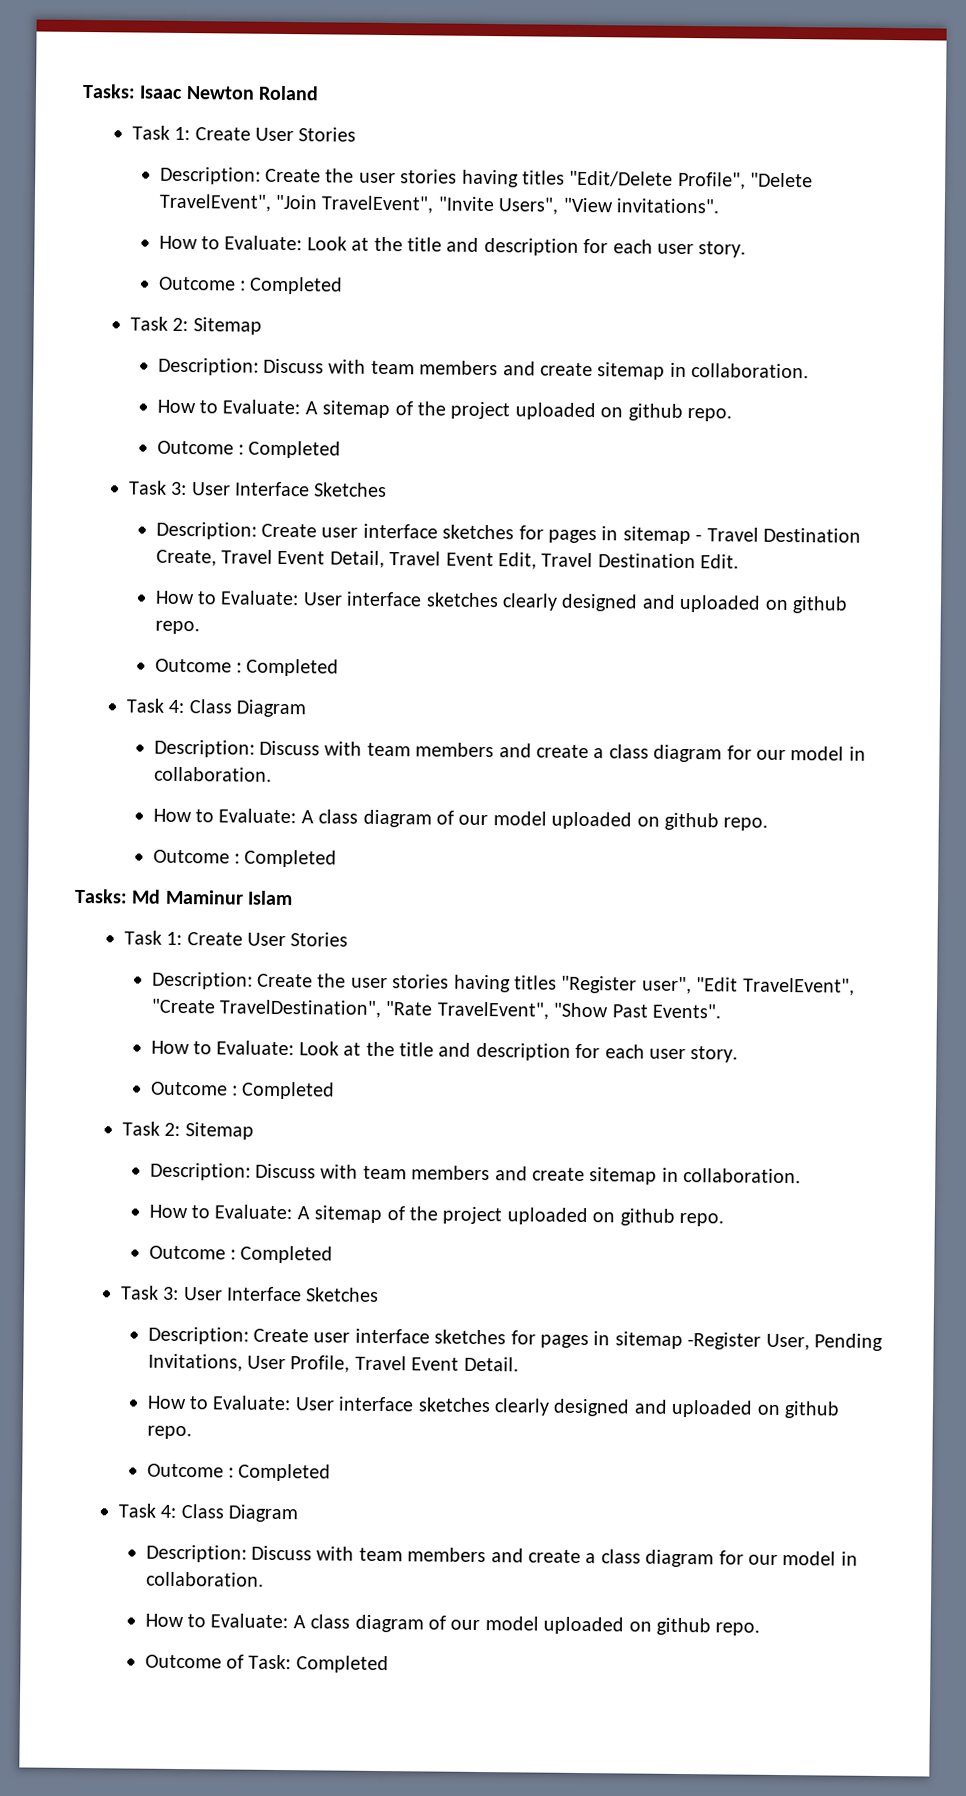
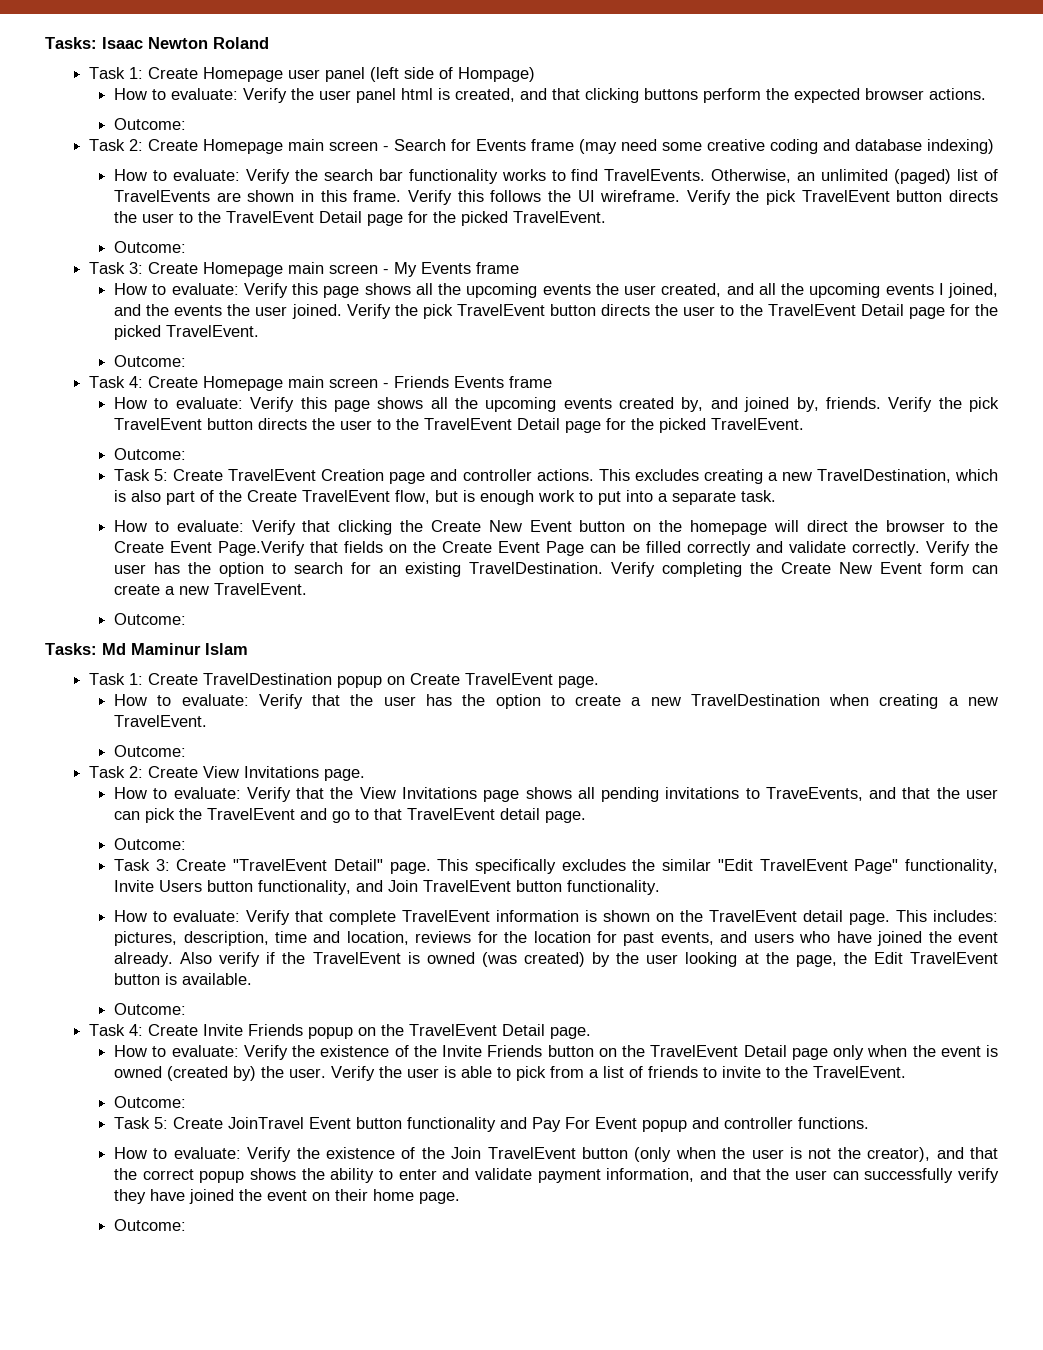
[254,127,357,142] [159,166,814,190] [158,193,719,215] [158,235,747,258] [158,276,344,295] [129,316,262,335] [157,357,810,380] [156,399,732,422] [156,440,342,459] [127,480,388,498] [155,521,861,545] [155,549,740,570] [154,590,848,614] [154,620,200,635] [154,658,340,677] [125,698,306,718] [153,739,866,763] [153,766,272,782] [152,808,769,831] [152,849,338,868] User Stories // Description: Create the user stories having titles "Edit/Delete Profile", "Delete TravelEvent", "Join TravelEvent", "Invite Users", "View invitations". // How to Evaluate: Look at the title and description for each user story. // Outcome : Completed // Task 2: Sitemap // Description: Discuss with team members and create sitemap in collaboration. // How to Evaluate: A sitemap of the project uploaded on github repo. // Outcome : Completed // Task 3: User Interface Sketches // Description: Create user interface sketches for pages in sitemap - Travel Destination Create, Travel Event Detail, Travel Event Edit, Travel Destination Edit. // How to Evaluate: User interface sketches clearly designed and uploaded on github repo. // Outcome : Completed // Task 4: Class Diagram // Description: Discuss with team members and create a class diagram for our model in collaboration. // How to Evaluate: A class diagram of our model uploaded on github repo. // Outcome : Completed -> [202,67,535,82] [114,88,987,103] [114,118,187,130] [88,139,994,154] [114,169,999,184] [114,190,998,205] [114,211,607,226] [114,241,187,253] [88,262,519,277] [114,283,998,298] [114,304,999,319] [114,325,260,340] [114,355,187,367] [88,376,552,391] [114,397,999,412] [114,418,805,433] [114,448,187,460] [114,469,998,484] [114,490,777,505] [114,520,998,535] [114,541,999,556] [114,562,998,577] [114,583,308,595] [114,613,187,625] Homepage user panel (left side of Hompage) // How to evaluate: Verify the user panel html is created, and that clicking buttons perform the expected browser actions. // Outcome: // Task 2: Create Homepage main screen - Search for Events frame (may need some creative coding and database indexing) // How to evaluate: Verify the search bar functionality works to find TravelEvents. Otherwise, an unlimited (paged) list of TravelEvents are shown in this frame. Verify this follows the UI wireframe. Verify the pick TravelEvent button directs the user to the TravelEvent Detail page for the picked TravelEvent. // Outcome: // Task 3: Create Homepage main screen - My Events frame // How to evaluate: Verify this page shows all the upcoming events the user created, and all the upcoming events I joined, and the events the user joined. Verify the pick TravelEvent button directs the user to the TravelEvent Detail page for the picked TravelEvent. // Outcome: // Task 4: Create Homepage main screen - Friends Events frame // How to evaluate: Verify this page shows all the upcoming events created by, and joined by, friends. Verify the pick TravelEvent button directs the user to the TravelEvent Detail page for the picked TravelEvent. // Outcome: // Task 5: Create TravelEvent Creation page and controller actions. This excludes creating a new TravelDestination, which is also part of the Create TravelEvent flow, but is enough work to put into a separate task. // How to evaluate: Verify that clicking the Create New Event button on the homepage will direct the browser to the Create Event Page.Verify that fields on the Create Event Page can be filled correctly and validate correctly. Verify the user has the option to search for an existing TravelDestination. Verify completing the Create New Event form can create a new TravelEvent. // Outcome:
[246,932,349,947] [151,971,855,996] [150,998,721,1020] [150,1040,739,1063] [150,1081,336,1100] [121,1121,254,1140] [149,1162,802,1185] [148,1204,724,1227] [148,1245,334,1264] [119,1285,380,1302] [147,1326,883,1351] [147,1353,519,1373] [146,1395,840,1419] [146,1425,192,1440] [146,1463,332,1482] [117,1503,298,1523] [145,1544,858,1568] [145,1571,264,1587] [144,1613,761,1636] [144,1654,389,1674] User Stories // Description: Create the user stories having titles "Register user", "Edit TravelEvent", "Create TravelDestination", "Rate TravelEvent", "Show Past Events". // How to Evaluate: Look at the title and description for each user story. // Outcome : Completed // Task 2: Sitemap // Description: Discuss with team members and create sitemap in collaboration. // How to Evaluate: A sitemap of the project uploaded on github repo. // Outcome : Completed // Task 3: User Interface Sketches // Description: Create user interface sketches for pages in sitemap -Register User, Pending Invitations, User Profile, Travel Event Detail. // How to Evaluate: User interface sketches clearly designed and uploaded on github repo. // Outcome : Completed // Task 4: Class Diagram // Description: Discuss with team members and create a class diagram for our model in collaboration. // How to Evaluate: A class diagram of our model uploaded on github repo. // Outcome of Task: Completed -> [202,673,599,688] [114,694,998,709] [114,715,208,727] [114,745,187,757] [88,766,365,781] [114,787,998,802] [114,808,587,823] [114,838,187,850] [114,859,998,874] [114,880,661,895] [114,910,998,925] [114,931,998,946] [114,952,999,967] [114,973,253,985] [114,1003,187,1015] [88,1024,591,1039] [114,1045,998,1060] [114,1066,907,1081] [114,1096,187,1108] [114,1117,870,1132] [114,1147,998,1162] [114,1168,1000,1183] [114,1189,461,1204] [114,1219,187,1231] TravelDestination popup on Create TravelEvent page. // How to evaluate: Verify that the user has the option to create a new TravelDestination when creating a new TravelEvent. // Outcome: // Task 2: Create View Invitations page. // How to evaluate: Verify that the View Invitations page shows all pending invitations to TraveEvents, and that the user can pick the TravelEvent and go to that TravelEvent detail page. // Outcome: // Task 3: Create "TravelEvent Detail" page. This specifically excludes the similar "Edit TravelEvent Page" functionality, Invite Users button functionality, and Join TravelEvent button functionality. // How to evaluate: Verify that complete TravelEvent information is shown on the TravelEvent detail page. This includes: pictures, description, time and location, reviews for the location for past events, and users who have joined the event already. Also verify if the TravelEvent is owned (was created) by the user looking at the page, the Edit TravelEvent button is available. // Outcome: // Task 4: Create Invite Friends popup on the TravelEvent Detail page. // How to evaluate: Verify the existence of the Invite Friends button on the TravelEvent Detail page only when the event is owned (created by) the user. Verify the user is able to pick from a list of friends to invite to the TravelEvent. // Outcome: // Task 5: Create JoinTravel Event button functionality and Pay For Event popup and controller functions. // How to evaluate: Verify the existence of the Join TravelEvent button (only when the user is not the creator), and that the correct popup shows the ability to enter and validate payment information, and that the user can successfully verify they have joined the event on their home page. // Outcome:

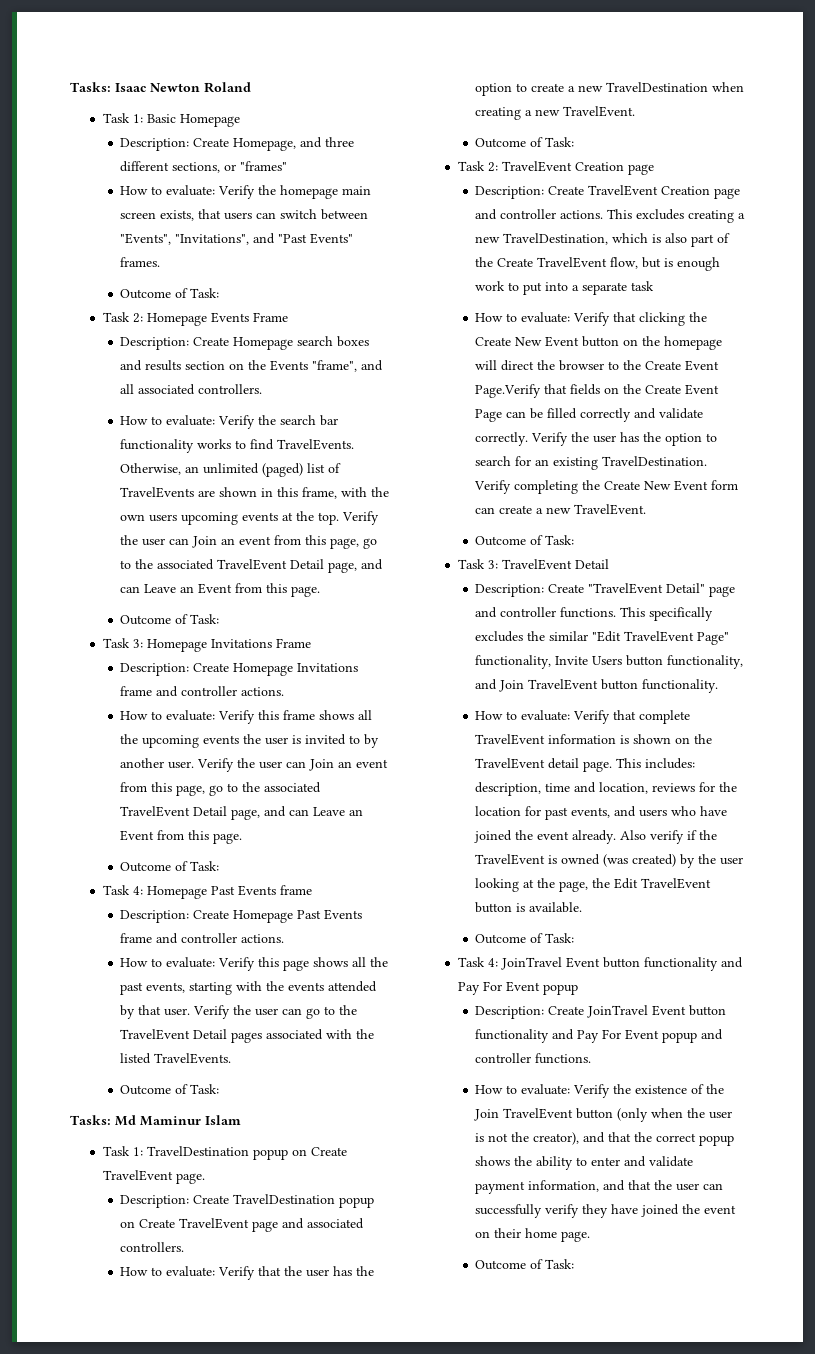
[147,67,535,82] [114,88,987,103] [114,118,187,130] [88,139,994,154] Create Homepage user panel (left side of Hompage) // How to evaluate: Verify the user panel html is created, and that clicking buttons perform the expected browser actions. // Outcome: // Task 2: Create Homepage main screen - Search for Events frame (may need some creative coding and database indexing) -> [146,114,240,127] [120,137,355,151] [120,161,288,173] [120,185,372,199] [120,209,369,221] [120,233,354,245] [120,257,161,267] [120,288,220,299] [102,312,288,326] [120,336,370,350] [120,360,384,372] [120,384,263,395] Basic Homepage // Description: Create Homepage, and three different sections, or "frames" // How to evaluate: Verify the homepage main screen exists, that users can switch between "Events", "Invitations", and "Past Events" frames. // Outcome of Task: // Task 2: Homepage Events Frame // Description: Create Homepage search boxes and results section on the Events "frame", and all associated controllers.
[353,190,998,205] [114,211,607,226] [114,241,187,253] [88,262,519,277] [114,283,998,298] [114,304,999,319] [114,325,260,340] [114,355,187,367] [88,376,552,391] [114,397,999,412] [114,418,805,433] [114,448,187,460] [114,469,169,481] frame. Verify this follows the UI wireframe. Verify the pick TravelEvent button directs the user to the TravelEvent Detail page for the picked TravelEvent. // Outcome: // Task 3: Create Homepage main screen - My Events frame // How to evaluate: Verify this page shows all the upcoming events the user created, and all the upcoming events I joined, and the events the user joined. Verify the pick TravelEvent button directs the user to the TravelEvent Detail page for the picked TravelEvent. // Outcome: // Task 4: Create Homepage main screen - Friends Events frame // How to evaluate: Verify this page shows all the upcoming events created by, and joined by, friends. Verify the pick TravelEvent button directs the user to the TravelEvent Detail page for the picked TravelEvent. // Outcome: // Task 5: -> [302,487,390,499] [120,511,380,525] [120,535,378,549] [120,559,384,573] [120,583,321,597] [120,614,220,625] [102,638,311,652] [120,663,359,676] [120,686,285,697] [120,710,373,724] [120,734,380,748] [120,758,389,772] [120,782,322,796] [120,806,364,820] [120,830,243,844] [120,861,220,872] [102,885,312,899] [120,909,363,923] [120,933,285,944] [120,957,389,971] [120,981,378,995] [120,1005,358,1019] [120,1029,375,1043] [120,1053,232,1064] [120,1084,220,1095] [70,1115,241,1126] [102,1146,347,1160] [102,1170,205,1184] [120,1194,375,1208] [120,1218,365,1232] [120,1242,185,1252] [120,1266,375,1280] [475,82,745,96] [475,106,636,120] [475,137,575,148] [457,161,654,175] [475,186,545,199] frame, with the own users upcoming events at the top. Verify the user can Join an event from this page, go to the associated TravelEvent Detail page, and can Leave an Event from this page. // Outcome of Task: // Task 3: Homepage Invitations Frame // Description: Create Homepage Invitations frame and controller actions. // How to evaluate: Verify this frame shows all the upcoming events the user is invited to by another user. Verify the user can Join an event from this page, go to the associated TravelEvent Detail page, and can Leave an Event from this page. // Outcome of Task: // Task 4: Homepage Past Events frame // Description: Create Homepage Past Events frame and controller actions. // How to evaluate: Verify this page shows all the past events, starting with the events attended by that user. Verify the user can go to the TravelEvent Detail pages associated with the listed TravelEvents. // Outcome of Task: // Tasks: Md Maminur Islam // Task 1: TravelDestination popup on Create TravelEvent page. // Description: Create TravelDestination popup on Create TravelEvent page and associated controllers. // How to evaluate: Verify that the user has the option to create a new TravelDestination when creating a new TravelEvent. // Outcome of Task: // Task 2: TravelEvent Creation page // Description:
[741,490,777,502] task. -> [631,281,655,291] task
[114,613,187,625] [45,643,248,655] [88,673,599,688] [114,694,998,709] [114,715,208,727] [114,745,187,757] [88,766,365,781] [114,787,998,802] [114,808,587,823] [114,838,187,850] [114,859,431,874] Outcome: // Tasks: Md Maminur Islam // Task 1: Create TravelDestination popup on Create TravelEvent page. // How to evaluate: Verify that the user has the option to create a new TravelDestination when creating a new TravelEvent. // Outcome: // Task 2: Create View Invitations page. // How to evaluate: Verify that the View Invitations page shows all pending invitations to TraveEvents, and that the user can pick the TravelEvent and go to that TravelEvent detail page. // Outcome: // Task 3: Create "TravelEvent Detail" page. -> [475,535,575,546] [457,559,609,570] [475,583,736,597] [475,607,617,618] Outcome of Task: // Task 3: TravelEvent Detail // Description: Create "TravelEvent Detail" page and controller functions.
[114,931,178,946] pictures, -> (696, 763) none
[114,1003,187,1015] [88,1024,591,1039] [114,1045,998,1060] [114,1066,907,1081] [114,1096,187,1108] [114,1117,169,1129] Outcome: // Task 4: Create Invite Friends popup on the TravelEvent Detail page. // How to evaluate: Verify the existence of the Invite Friends button on the TravelEvent Detail page only when the event is owned (created by) the user. Verify the user is able to pick from a list of friends to invite to the TravelEvent. // Outcome: // Task 5: -> [475,933,575,944] [457,957,743,971] [457,981,578,995] [475,1006,545,1019] Outcome of Task: // Task 4: JoinTravel Event button functionality and Pay For Event popup // Description:
[114,1219,187,1231] Outcome: -> [475,1259,575,1270] Outcome of Task:

